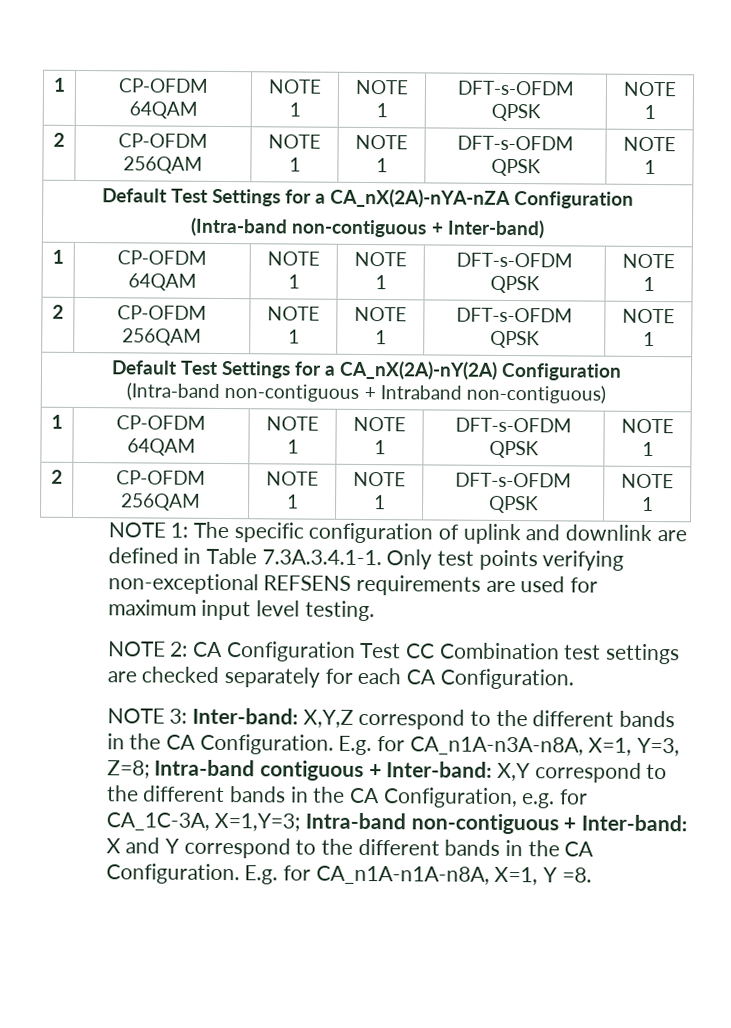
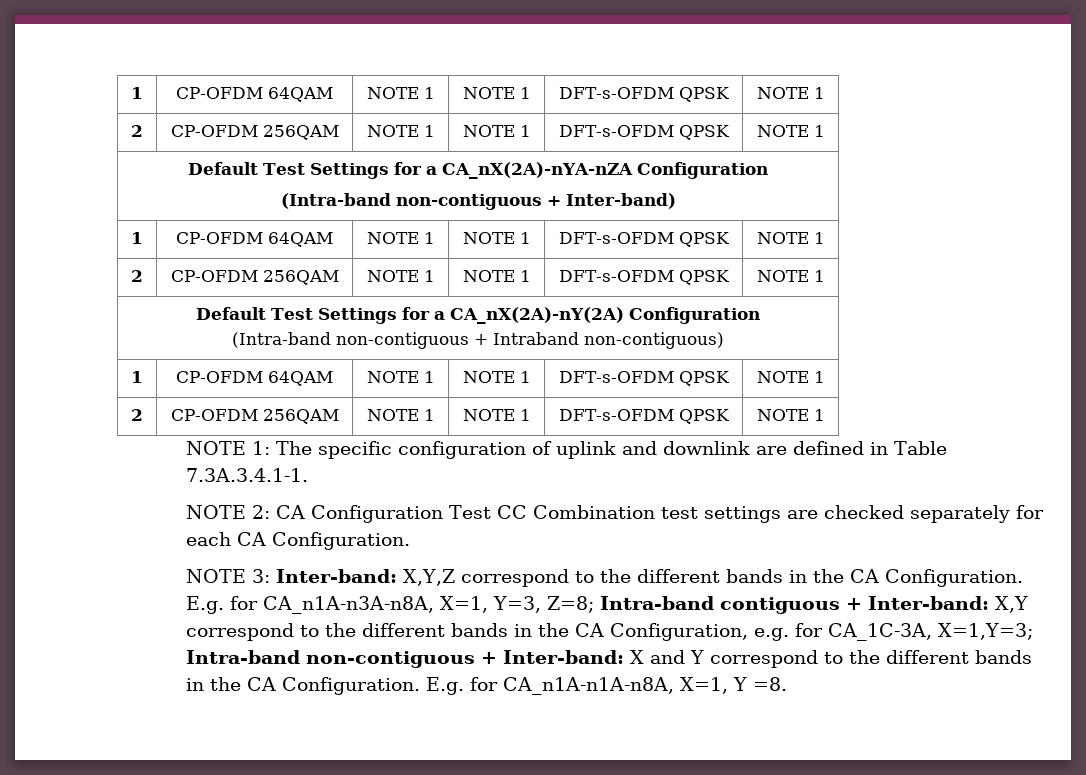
[386,549,625,571] [107,573,598,596] [107,599,375,622] Only test points verifying non-exceptional REFSENS requirements are used for maximum input level testing. -> (309, 475) none

